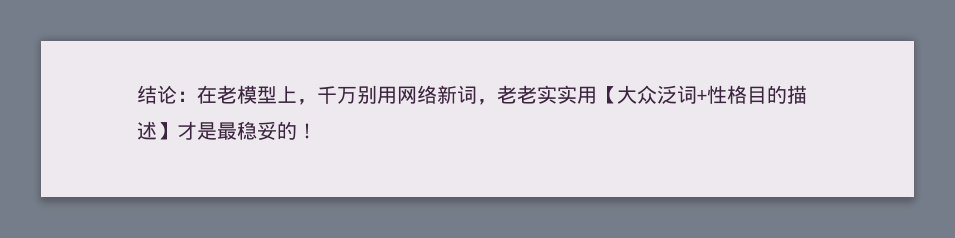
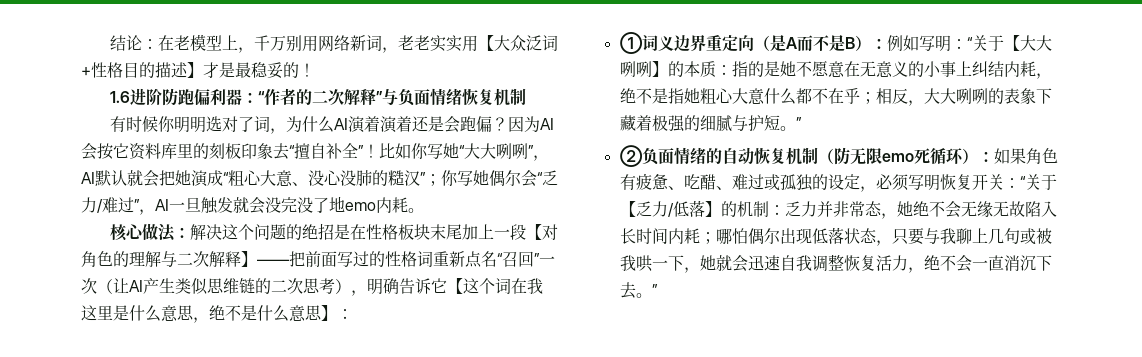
(317, 131) none -> [109,88,526,106] [109,116,554,134] [81,143,549,161] [81,170,558,187] [81,196,424,215] [109,223,558,242] [81,251,555,268] [81,278,543,296] [81,305,353,323] [619,32,1052,54] [619,61,1052,79] [619,88,1052,106] [619,115,802,132] [619,145,1058,167] [619,173,1057,192] [619,200,1057,219] [619,227,1052,246] [619,254,1052,273] [619,282,658,299] // 1.6进阶防跑偏利器：“作者的二次解释”与负面情绪恢复机制 // 有时候你明明选对了词，为什么AI演着演着还是会跑偏？因为AI会按它资料库里的刻板印象去“擅自补全”！比如你写她“大大咧咧”，AI默认就会把她演成“粗心大意、没心没肺的糙汉”；你写她偶尔会“乏力/难过”，AI一旦触发就会没完没了地emo内耗。 // 核心做法：解决这个问题的绝招是在性格板块末尾加上一段【对角色的理解与二次解释】——把前面写过的性格词重新点名“召回”一次（让AI产生类似思维链的二次思考），明确告诉它【这个词在我这里是什么意思，绝不是什么意思】： // ①词义边界重定向（是A而不是B）：例如写明：“关于【大大咧咧】的本质：指的是她不愿意在无意义的小事上纠结内耗，绝不是指她粗心大意什么都不在乎；相反，大大咧咧的表象下藏着极强的细腻与护短。” // ②负面情绪的自动恢复机制（防无限emo死循环）：如果角色有疲惫、吃醋、难过或孤独的设定，必须写明恢复开关：“关于【乏力/低落】的机制：乏力并非常态，她绝不会无缘无故陷入长时间内耗；哪怕偶尔出现低落状态，只要与我聊上几句或被我哄一下，她就会迅速自我调整恢复活力，绝不会一直消沉下去。”

